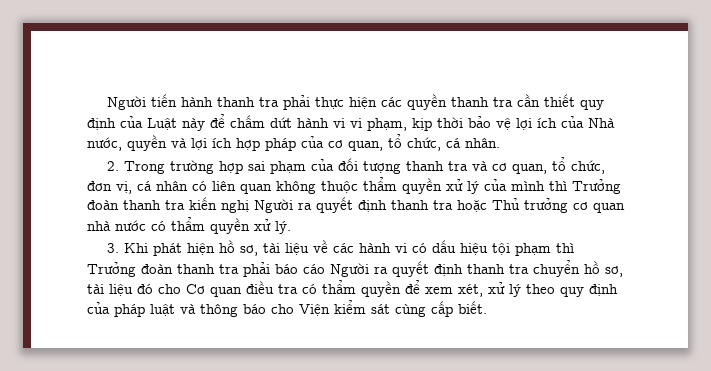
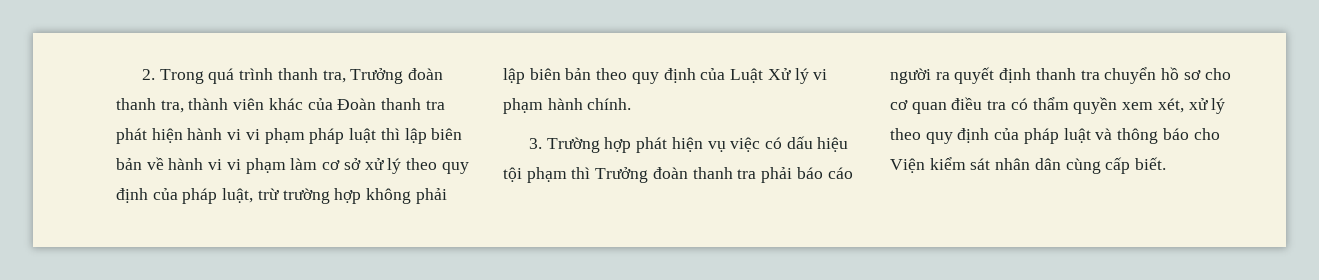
[106,94,604,110] [87,114,615,131] [87,134,500,151] [106,157,605,174] [87,177,621,194] [87,197,625,213] [87,217,291,234] [106,240,407,256] Người tiến hành thanh tra phải thực hiện các quyền thanh tra cần thiết quy định của Luật này để chấm dứt hành vi vi phạm, kịp thời bảo vệ lợi ích của Nhà nước, quyền và lợi ích hợp pháp của cơ quan, tổ chức, cá nhân. // 2. Trong trường hợp sai phạm của đối tượng thanh tra và cơ quan, tổ chức, đơn vị, cá nhân có liên quan không thuộc thẩm quyền xử lý của mình thì Trưởng đoàn thanh tra kiến nghị Người ra quyết định thanh tra hoặc Thủ trưởng cơ quan nhà nước có thẩm quyền xử lý. // 3. Khi phát hiện hồ sơ, tài liệu về các hành vi -> [141,68,443,84] [116,98,445,113] [116,128,463,144] [116,157,469,174] [116,188,447,204] [503,68,828,84] [503,98,632,114] [528,137,761,153] 2. Trong quá trình thanh tra, Trưởng đoàn thanh tra, thành viên khác của Đoàn thanh tra phát hiện hành vi vi phạm pháp luật thì lập biên bản về hành vi vi phạm làm cơ sở xử lý theo quy định của pháp luật, trừ trường hợp không phải lập biên bản theo quy định của Luật Xử lý vi phạm hành chính. // 3. Trường hợp phát hiện vụ việc
[330,263,369,277] Người -> [890,68,931,84] người
[605,266,623,277] [87,284,205,296] sơ, tài liệu đó cho Cơ -> [1183,68,1231,80] [890,100,908,110] sơ cho cơ
[405,280,420,294] để -> (1118, 105) none
(390, 309) none -> [995,158,1061,170] nhân dân

